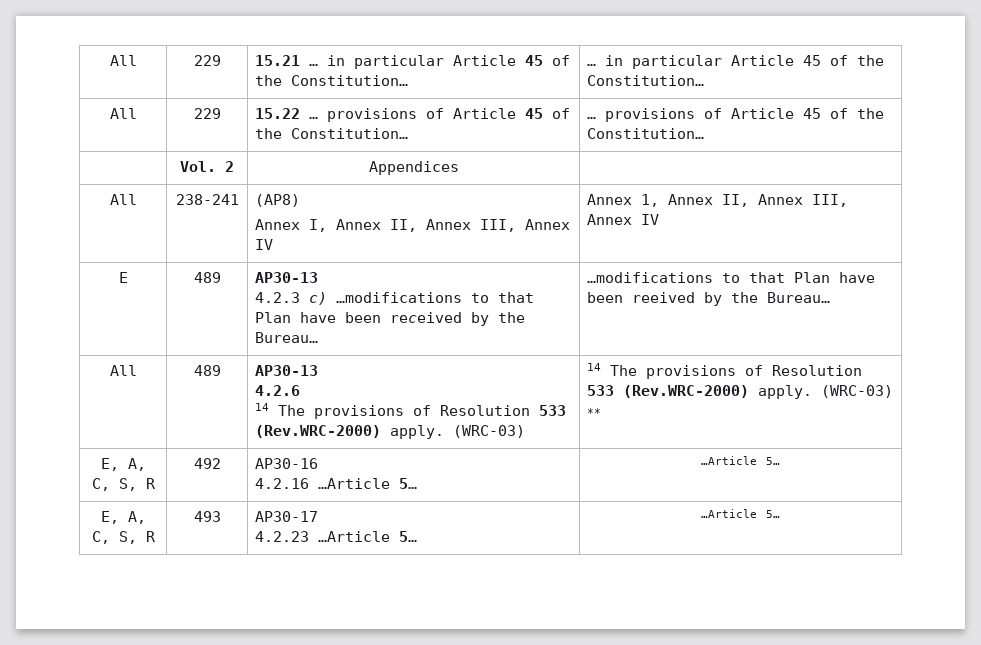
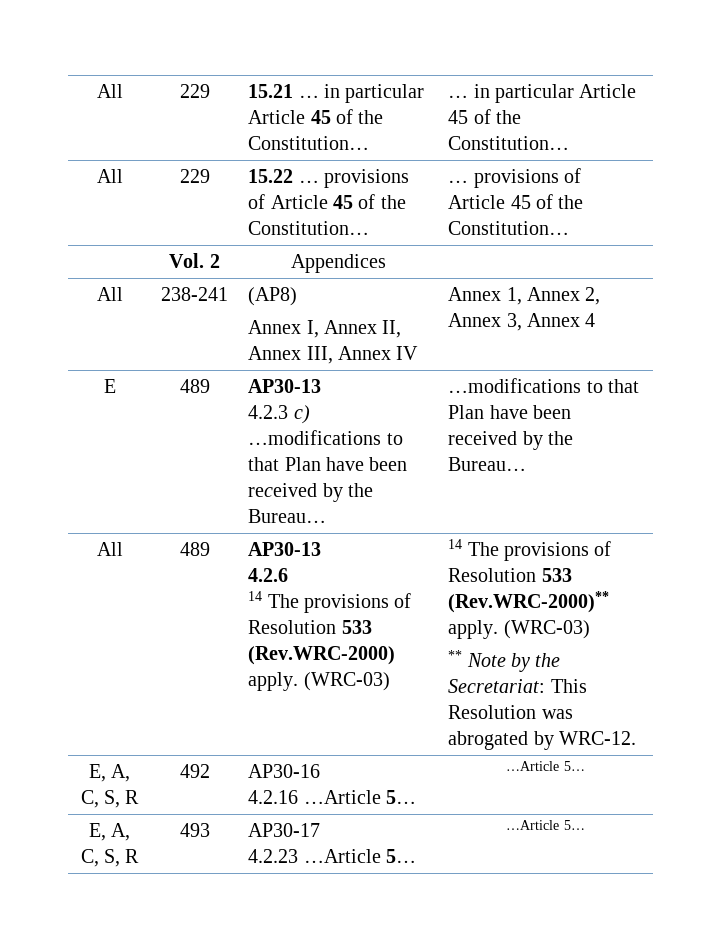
[722,194,849,207] [587,214,660,225] II, Annex III, Annex IV -> [585,287,601,305] [448,313,596,331] 2, Annex 3, Annex 4
[632,292,696,303] reeived -> [448,431,518,445] received
[623,385,750,398] (Rev.WRC-2000) -> [448,591,610,613] (Rev.WRC-2000)**
(602, 412) none -> [466,653,561,672] [448,679,587,693] [448,705,573,719] [448,731,636,750] Note by the Secretariat: This Resolution was abrogated by WRC-12.

